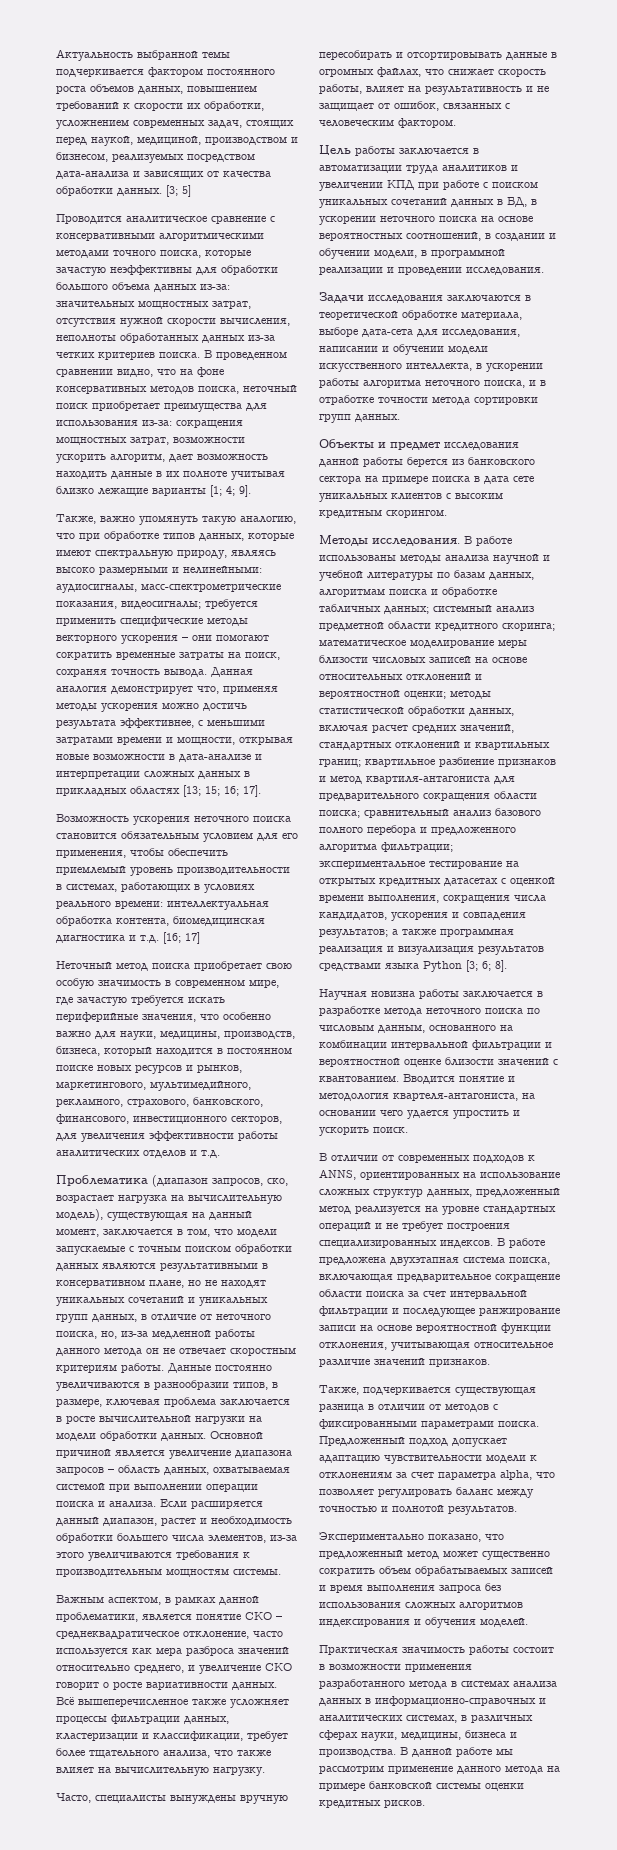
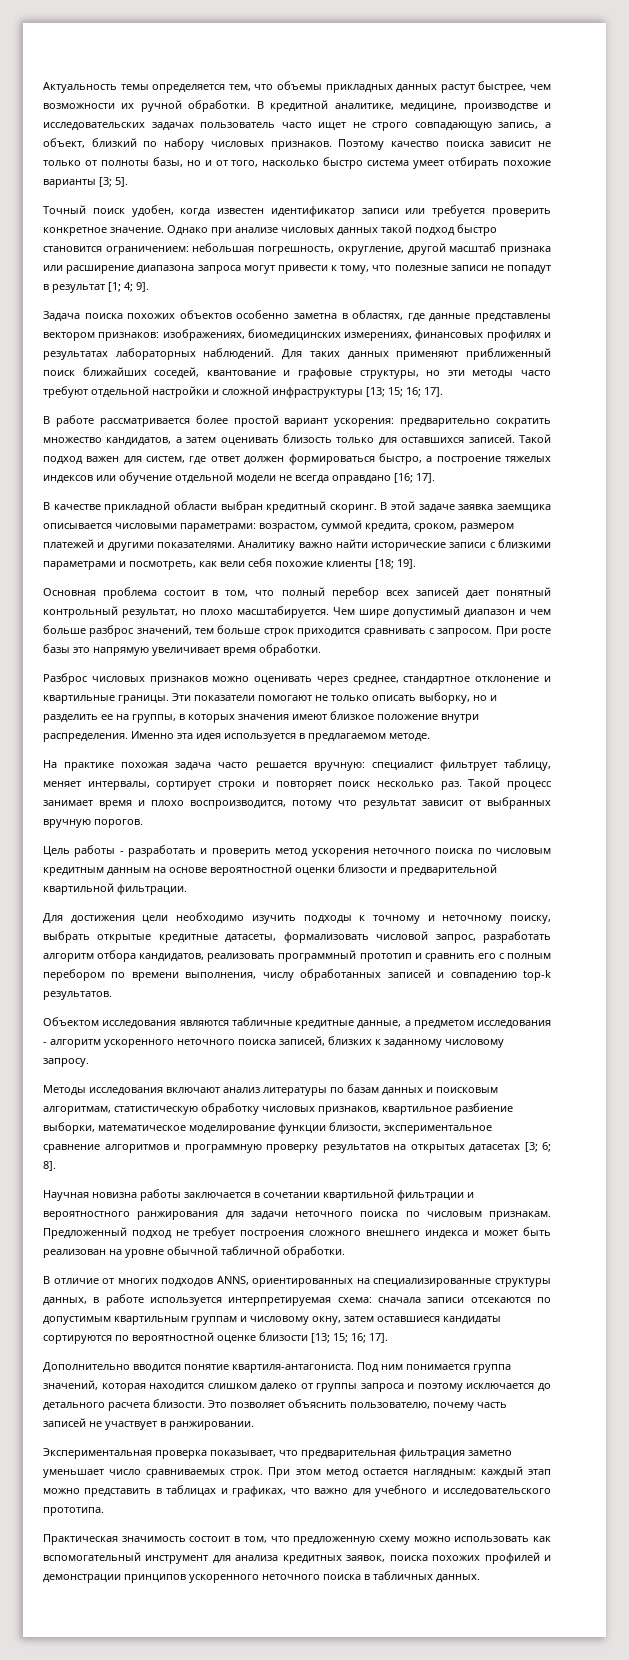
[137,50,230,60] [56,67,275,77] [56,84,257,94] [56,101,264,111] [56,119,294,129] [56,136,298,146] [56,152,255,163] [56,171,271,179] [56,185,191,197] [56,214,275,224] [56,232,264,241] [56,249,251,258] [56,265,278,276] [56,282,230,292] [56,300,251,309] [56,317,290,327] [56,333,275,343] [56,350,287,360] [56,367,224,377] [56,385,297,394] [56,401,267,412] [56,420,243,428] [56,436,245,445] [56,453,268,463] [56,471,285,480] [56,485,251,497] [56,514,296,525] [56,531,294,541] [56,549,276,559] [56,566,262,575] [56,583,281,593] [56,599,258,610] [56,616,248,626] [56,634,269,644] [56,651,280,660] [56,667,253,677] [56,685,278,695] [56,702,247,712] [56,718,265,729] [56,736,293,745] [56,753,262,762] [56,771,250,779] [56,785,261,797] [56,814,291,825] [56,831,298,842] [56,848,228,858] [56,866,290,876] [56,882,255,893] [56,900,269,910] [56,916,265,926] [56,932,200,944] [56,961,292,971] [56,978,279,989] [56,995,225,1006] [56,1012,271,1022] [56,1030,295,1040] [56,1046,292,1056] [56,1065,242,1074] [56,1081,251,1091] [56,1097,263,1107] [56,1114,282,1124] [56,1131,278,1142] [56,1150,220,1158] [56,1175,288,1187] [56,1195,282,1204] [56,1209,252,1221] [56,1228,277,1237] [56,1244,292,1255] [56,1262,268,1272] [56,1279,266,1288] [56,1296,268,1306] [56,1314,271,1323] [56,1329,255,1339] [56,1347,296,1356] [56,1363,272,1373] [56,1380,278,1391] [56,1397,290,1407] [56,1415,262,1425] [56,1431,263,1441] [56,1449,292,1459] [56,1465,290,1475] [56,1483,258,1492] [56,1499,263,1509] [56,1516,292,1526] [56,1533,297,1543] [56,1550,250,1561] [56,1568,281,1577] [56,1595,259,1605] [56,1612,282,1622] [56,1631,283,1639] [56,1646,289,1657] [56,1663,292,1674] [56,1682,277,1690] [56,1697,289,1708] [56,1714,229,1724] [56,1731,288,1742] [56,1748,271,1758] [56,1767,265,1776] [56,1793,288,1804] [319,50,557,60] [319,67,546,77] [319,84,549,95] [319,101,510,111] [319,118,456,128] [319,145,479,156] [319,164,518,174] [319,180,538,191] [319,197,537,208] [319,216,533,225] [319,232,556,241] [319,248,505,259] [319,267,544,275] [319,292,531,303] [319,310,522,320] [319,327,520,337] [319,344,488,355] [319,363,543,372] [319,378,546,388] [319,395,538,405] [319,414,400,423] [319,439,519,450] [319,457,535,467] [319,475,534,484] [319,492,503,502] [319,509,447,518] [319,535,512,546] [319,554,550,564] [319,570,534,581] [319,587,497,597] [319,604,534,614] [319,621,555,631] [319,639,527,648] [319,655,527,664] [319,673,482,681] [319,690,491,699] [319,706,514,716] [319,724,514,733] [319,741,550,750] [319,757,556,767] [319,775,515,784] [319,791,537,801] [319,808,541,818] [319,825,516,835] [319,842,453,852] [319,860,519,869] [319,877,555,886] [319,894,546,903] [319,912,526,921] [319,928,514,938] [319,946,544,955] [319,961,462,972] выбранной темы подчеркивается фактором постоянного роста объемов данных, повышением требований к скорости их обработки, усложнением современных задач, стоящих перед наукой, медициной, производством и бизнесом, реализуемых посредством дата-анализа и зависящих от качества обработки данных. [3; 5] // Проводится аналитическое сравнение с консервативными алгоритмическими методами точного поиска, которые зачастую неэффективны для обработки большого объема данных из-за: значительных мощностных затрат, отсутствия нужной скорости вычисления, неполноты обработанных данных из-за четких критериев поиска. В проведенном сравнении видно, что на фоне консервативных методов поиска, неточный поиск приобретает преимущества для использования из-за: сокращения мощностных затрат, возможности ускорить алгоритм, дает возможность находить данные в их полноте учитывая близко лежащие варианты [1; 4; 9]. // Также, важно упомянуть такую аналогию, что при обработке типов данных, которые имеют спектральную природу, являясь высоко размерными и нелинейными: аудиосигналы, масс-спектрометрические показания, видеосигналы; требуется применить специфические методы векторного ускорения – они помогают сократить временные затраты на поиск, сохраняя точность вывода. Данная аналогия демонстрирует что, применяя методы ускорения можно достичь результата эффективнее, с меньшими затратами времени и мощности, открывая новые возможности в дата-анализе и интерпретации сложных данных в прикладных областях [13; 15; 16; 17]. // Возможность ускорения неточного поиска становится обязательным условием для его применения, чтобы обеспечить приемлемый уровень производительности в системах, работающих в условиях реального времени: интеллектуальная обработка контента, биомедицинская диагностика и т.д. [16; 17] // Неточный метод поиска приобретает свою особую значимость в современном мире, где зачастую требуется искать периферийные значения, что особенно важно для науки, медицины, производств, бизнеса, который находится в постоянном поиске новых ресурсов и рынков, маркетингового, мультимедийного, рекламного, страхового, банковского, финансового, инвестиционного секторов, для увеличения эффективности работы аналитических отделов и т.д. // Проблематика (диапазон запросов, ско, возрастает нагрузка на вычислительную модель), существующая на данный момент, заключается в том, что модели запускаемые с точным поиском обработки данных являются результативными в консервативном плане, но не находят уникальных сочетаний и уникальных групп данных, в отличие от неточного поиска, но, из-за медленной работы данного метода он не отвечает скоростным критериям работы. Данные постоянно увеличиваются в разнообразии типов, в размере, ключевая проблема заключается в росте вычислительной нагрузки на модели обработки данных. Основной причиной является увеличение диапазона запросов – область данных, охватываемая системой при выполнении операции поиска и анализа. Если расширяется данный диапазон, растет и необходимость обработки большего числа элементов, из-за этого увеличиваются требования к производительным мощностям системы. // Важным аспектом, в рамках данной проблематики, является понятие СКО – среднеквадратическое отклонение, часто используется как мера разброса значений относительно среднего, и увеличение СКО говорит о росте вариативности данных. Всё вышеперечисленное также усложняет процессы фильтрации данных, кластеризации и классификации, требует более тщательного анализа, что также влияет на вычислительную нагрузку. // Часто, специалисты вынуждены вручную пересобирать и отсортировывать данные в огромных файлах, что снижает скорость работы, влияет на результативность и не защищает от ошибок, связанных с человеческим фактором. // Цель работы заключается в автоматизации труда аналитиков и увеличении КПД при работе с поиском уникальных сочетаний данных в БД, в ускорении неточного поиска на основе вероятностных соотношений, в создании и обучении модели, в программной реализации и проведении исследования. // Задачи исследования заключаются в теоретической обработке материала, выборе дата-сета для исследования, написании и обучении модели искусственного интеллекта, в ускорении работы алгоритма неточного поиска, и в отработке точности метода сортировки групп данных. // Объекты и предмет исследования данной работы берется из банковского сектора на примере поиска в дата сете уникальных клиентов с высоким кредитным скорингом. // Методы исследования. В работе использованы методы анализа научной и учебной литературы по базам данных, алгоритмам поиска и обработке табличных данных; системный анализ предметной области кредитного скоринга; математическое моделирование меры близости числовых записей на основе относительных отклонений и вероятностной оценки; методы статистической обработки данных, включая расчет средних значений, стандартных отклонений и квартильных границ; квартильное разбиение признаков и метод квартиля-антагониста для предварительного сокращения области поиска; сравнительный анализ базового полного перебора и предложенного алгоритма фильтрации; экспериментальное тестирование на открытых кредитных датасетах с оценкой времени выполнения, сокращения числа кандидатов, ускорения и совпадения результатов; а также программная реализация и визуализация результатов средствами языка Python -> [120,81,552,93] [43,100,552,112] [43,122,551,131] [43,138,551,150] [43,157,551,169] [43,177,128,188] [43,205,551,217] [43,224,497,236] [43,243,551,255] [43,265,552,274] [43,282,149,293] [43,310,552,322] [43,329,551,341] [43,348,551,360] [43,367,552,379] [43,386,443,398] [43,415,551,427] [43,434,551,446] [43,453,551,465] [43,472,435,484] [43,501,551,513] [43,520,514,532] [43,539,551,551] [43,558,416,570] [43,587,551,599] [43,606,551,618] [43,625,552,637] [43,644,321,656] [43,673,551,685] [43,692,497,704] [43,711,479,723] [43,731,430,742] [43,759,551,771] [43,778,551,790] [43,797,551,809] [43,819,143,828] [43,845,551,857] [43,864,497,876] [43,883,187,895] [43,912,551,924] [43,931,551,943] [43,950,552,962] [43,969,551,981] [43,991,112,1000] [43,1017,551,1029] [43,1036,504,1048] [43,1058,89,1067] [43,1084,498,1096] [43,1103,513,1115] [43,1122,492,1134] [43,1144,520,1153] темы определяется тем, что объемы прикладных данных растут быстрее, чем возможности их ручной обработки. В кредитной аналитике, медицине, производстве и исследовательских задачах пользователь часто ищет не строго совпадающую запись, а объект, близкий по набору числовых признаков. Поэтому качество поиска зависит не только от полноты базы, но и от того, насколько быстро система умеет отбирать похожие варианты [3; 5]. // Точный поиск удобен, когда известен идентификатор записи или требуется проверить конкретное значение. Однако при анализе числовых данных такой подход быстро становится ограничением: небольшая погрешность, округление, другой масштаб признака или расширение диапазона запроса могут привести к тому, что полезные записи не попадут в результат [1; 4; 9]. // Задача поиска похожих объектов особенно заметна в областях, где данные представлены вектором признаков: изображениях, биомедицинских измерениях, финансовых профилях и результатах лабораторных наблюдений. Для таких данных применяют приближенный поиск ближайших соседей, квантование и графовые структуры, но эти методы часто требуют отдельной настройки и сложной инфраструктуры [13; 15; 16; 17]. // В работе рассматривается более простой вариант ускорения: предварительно сократить множество кандидатов, а затем оценивать близость только для оставшихся записей. Такой подход важен для систем, где ответ должен формироваться быстро, а построение тяжелых индексов или обучение отдельной модели не всегда оправдано [16; 17]. // В качестве прикладной области выбран кредитный скоринг. В этой задаче заявка заемщика описывается числовыми параметрами: возрастом, суммой кредита, сроком, размером платежей и другими показателями. Аналитику важно найти исторические записи с близкими параметрами и посмотреть, как вели себя похожие клиенты [18; 19]. // Основная проблема состоит в том, что полный перебор всех записей дает понятный контрольный результат, но плохо масштабируется. Чем шире допустимый диапазон и чем больше разброс значений, тем больше строк приходится сравнивать с запросом. При росте базы это напрямую увеличивает время обработки. // Разброс числовых признаков можно оценивать через среднее, стандартное отклонение и квартильные границы. Эти показатели помогают не только описать выборку, но и разделить ее на группы, в которых значения имеют близкое положение внутри распределения. Именно эта идея используется в предлагаемом методе. // На практике похожая задача часто решается вручную: специалист фильтрует таблицу, меняет интервалы, сортирует строки и повторяет поиск несколько раз. Такой процесс занимает время и плохо воспроизводится, потому что результат зависит от выбранных вручную порогов. // Цель работы - разработать и проверить метод ускорения неточного поиска по числовым кредитным данным на основе вероятностной оценки близости и предварительной квартильной фильтрации. // Для достижения цели необходимо изучить подходы к точному и неточному поиску, выбрать открытые кредитные датасеты, формализовать числовой запрос, разработать алгоритм отбора кандидатов, реализовать программный прототип и сравнить его с полным перебором по времени выполнения, числу обработанных записей и совпадению top-k результатов. // Объектом исследования являются табличные кредитные данные, а предметом исследования - алгоритм ускоренного неточного поиска записей, близких к заданному числовому запросу. // Методы исследования включают анализ литературы по базам данных и поисковым алгоритмам, статистическую обработку числовых признаков, квартильное разбиение выборки, математическое моделирование функции близости, экспериментальное сравнение алгоритмов и программную проверку результатов на открытых датасетах
[319,1006,540,1016] [319,1024,513,1033] [319,1040,552,1050] [319,1057,558,1067] [319,1074,515,1084] [319,1092,535,1101] [319,1110,520,1119] [319,1127,408,1136] [319,1153,535,1163] [319,1169,560,1180] [319,1188,560,1198] [319,1205,556,1215] [319,1221,510,1232] [319,1238,545,1248] [319,1256,550,1266] [319,1274,560,1282] [319,1289,527,1299] [319,1306,560,1317] [319,1323,551,1334] [319,1342,553,1351] [319,1358,490,1367] [319,1385,536,1396] [319,1403,498,1412] [319,1419,539,1429] [319,1436,507,1447] [319,1454,537,1464] [319,1470,555,1480] [319,1487,534,1498] [319,1505,517,1515] [319,1532,504,1542] [319,1550,550,1560] [319,1566,553,1576] [319,1583,501,1593] [319,1601,523,1610] [319,1617,528,1628] разработке метода неточного поиска по числовым данным, основанного на комбинации интервальной фильтрации и вероятностной оценке близости значений с квантованием. Вводится понятие и методология квартеля-антагониста, на основании чего удается упростить и ускорить поиск. // В отличии от современных подходов к ANNS, ориентированных на использование сложных структур данных, предложенный метод реализуется на уровне стандартных операций и не требует построения специализированных индексов. В работе предложена двухэтапная система поиска, включающая предварительное сокращение области поиска за счет интервальной фильтрации и последующее ранжирование записи на основе вероятностной функции отклонения, учитывающая относительное различие значений признаков. // Также, подчеркивается существующая разница в отличии от методов с фиксированными параметрами поиска. Предложенный подход допускает адаптацию чувствительности модели к отклонениям за счет параметра alpha, что позволяет регулировать баланс между точностью и полнотой результатов. // Экспериментально показано, что предложенный метод может существенно сократить объем обрабатываемых записей и время выполнения запроса без использования сложных алгоритмов индексирования и обучения моделей. -> [263,1189,474,1201] [43,1211,551,1220] [43,1227,552,1239] [43,1246,345,1258] [43,1276,551,1287] [43,1294,551,1306] [43,1316,501,1325] [43,1332,388,1344] [43,1362,511,1373] [43,1380,551,1392] [43,1399,507,1411] [43,1418,254,1430] [43,1448,512,1459] [43,1466,552,1478] [43,1485,551,1497] [43,1507,104,1516] сочетании квартильной фильтрации и вероятностного ранжирования для задачи неточного поиска по числовым признакам. Предложенный подход не требует построения сложного внешнего индекса и может быть реализован на уровне обычной табличной обработки. // В отличие от многих подходов ANNS, ориентированных на специализированные структуры данных, в работе используется интерпретируемая схема: сначала записи отсекаются по допустимым квартильным группам и числовому окну, затем оставшиеся кандидаты сортируются по вероятностной оценке близости [13; 15; 16; 17]. // Дополнительно вводится понятие квартиля-антагониста. Под ним понимается группа значений, которая находится слишком далеко от группы запроса и поэтому исключается до детального расчета близости. Это позволяет объяснить пользователю, почему часть записей не участвует в ранжировании. // Экспериментальная проверка показывает, что предварительная фильтрация заметно уменьшает число сравниваемых строк. При этом метод остается наглядным: каждый этап можно представить в таблицах и графиках, что важно для учебного и исследовательского прототипа.
[469,1645,554,1655] [319,1663,472,1672] [319,1679,557,1689] [319,1696,546,1706] [319,1714,533,1723] [319,1730,517,1741] [319,1747,513,1757] [319,1765,560,1774] [319,1781,524,1791] [319,1800,425,1808] работы состоит в возможности применения разработанного метода в системах анализа данных в информационно-справочных и аналитических системах, в различных сферах науки, медицины, бизнеса и производства. В данной работе мы рассмотрим применение данного метода на примере банковской системы оценки кредитных рисков. -> [189,1536,551,1545] [43,1552,552,1564] [43,1571,480,1583] состоит в том, что предложенную схему можно использовать как вспомогательный инструмент для анализа кредитных заявок, поиска похожих профилей и демонстрации принципов ускоренного неточного поиска в табличных данных.

